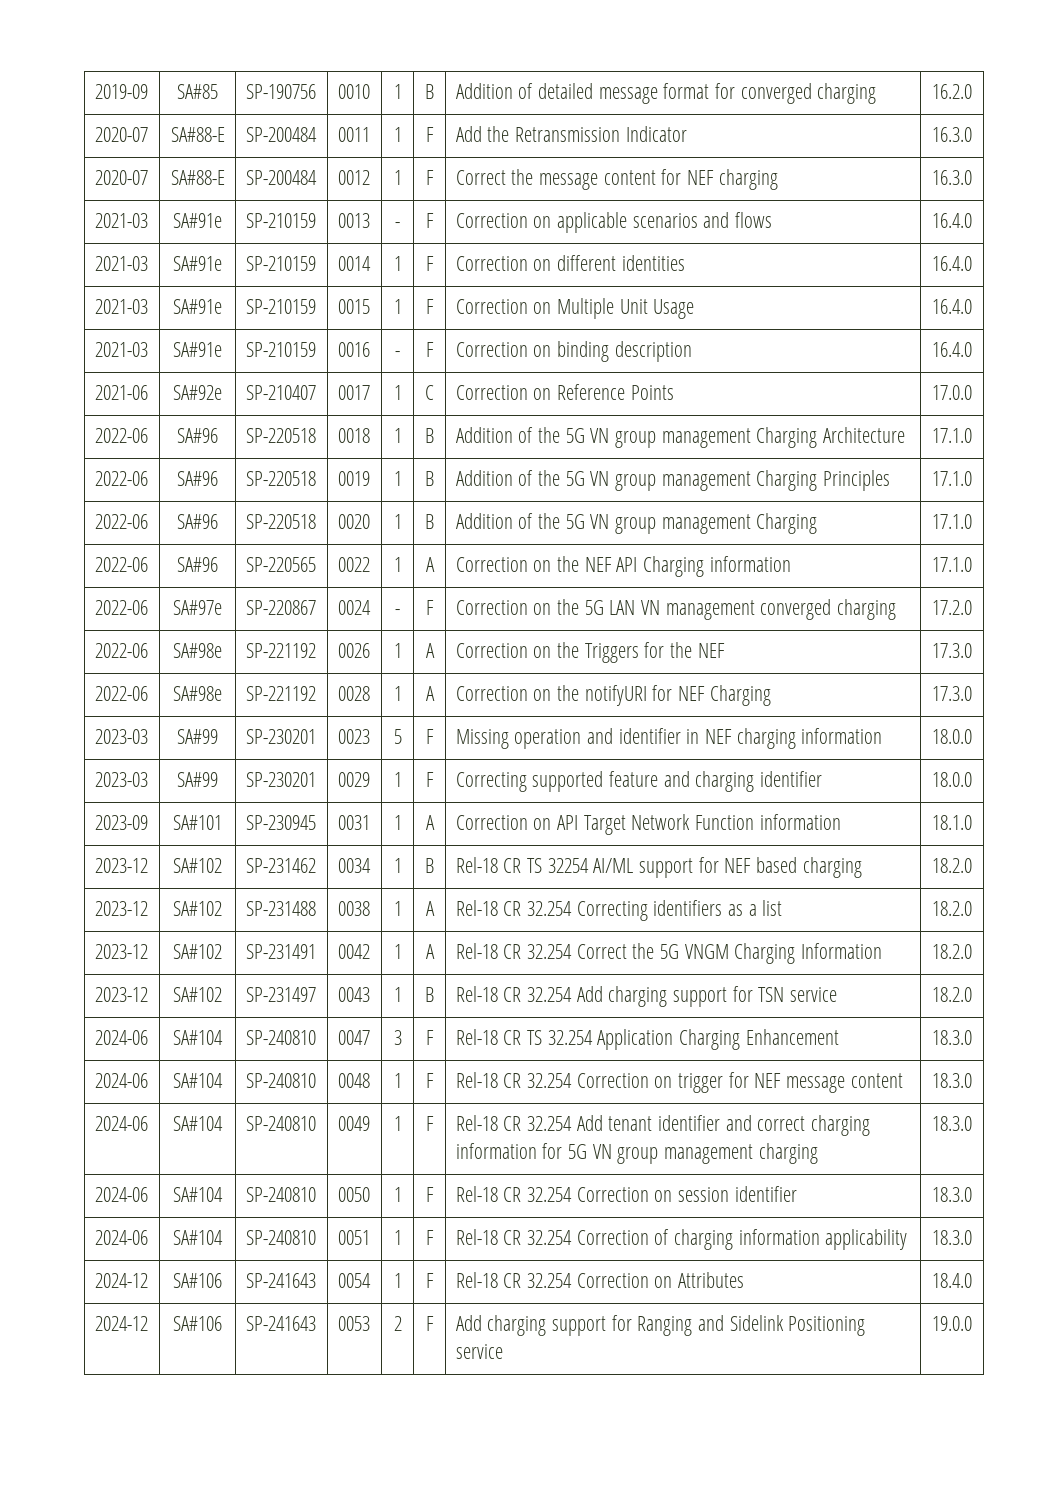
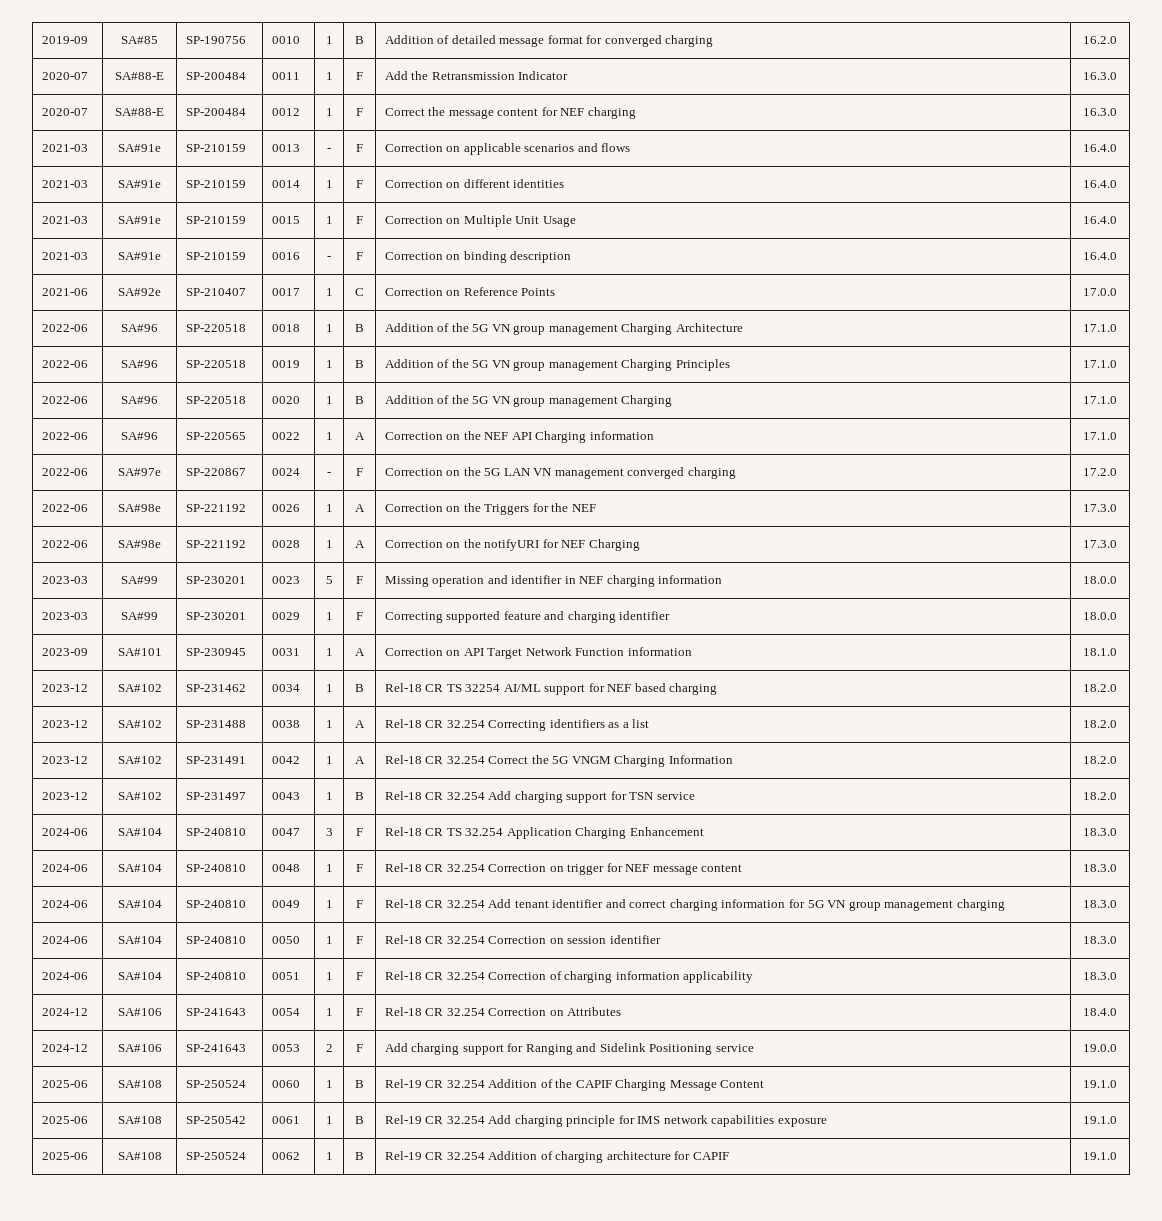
(972, 1323) none -> [41,1080,88,1088] [117,1080,162,1088] [185,1080,246,1088] [271,1080,300,1088] [325,1080,333,1088] [355,1080,364,1088] [384,1079,765,1091] [1083,1080,1117,1088] [41,1116,88,1124] [117,1116,162,1124] [185,1116,246,1124] [271,1116,300,1124] [325,1116,333,1124] [355,1116,364,1124] [384,1115,827,1127] [1083,1116,1117,1124] [41,1152,88,1160] [117,1152,162,1160] [185,1152,246,1160] [271,1152,300,1160] [325,1152,333,1160] [355,1152,364,1160] [384,1151,729,1163] [1083,1152,1117,1160] // 2025-06 | SA#108 | SP-250524 | 0060 | 1 | B | Rel-19 CR 32.254 Addition of the CAPIF Charging Message Content | 19.1.0 // 2025-06 | SA#108 | SP-250542 | 0061 | 1 | B | Rel-19 CR 32.254 Add charging principle for IMS network capabilities exposure | 19.1.0 // 2025-06 | SA#108 | SP-250524 | 0062 | 1 | B | Rel-19 CR 32.254 Addition of charging architecture for CAPIF | 19.1.0

